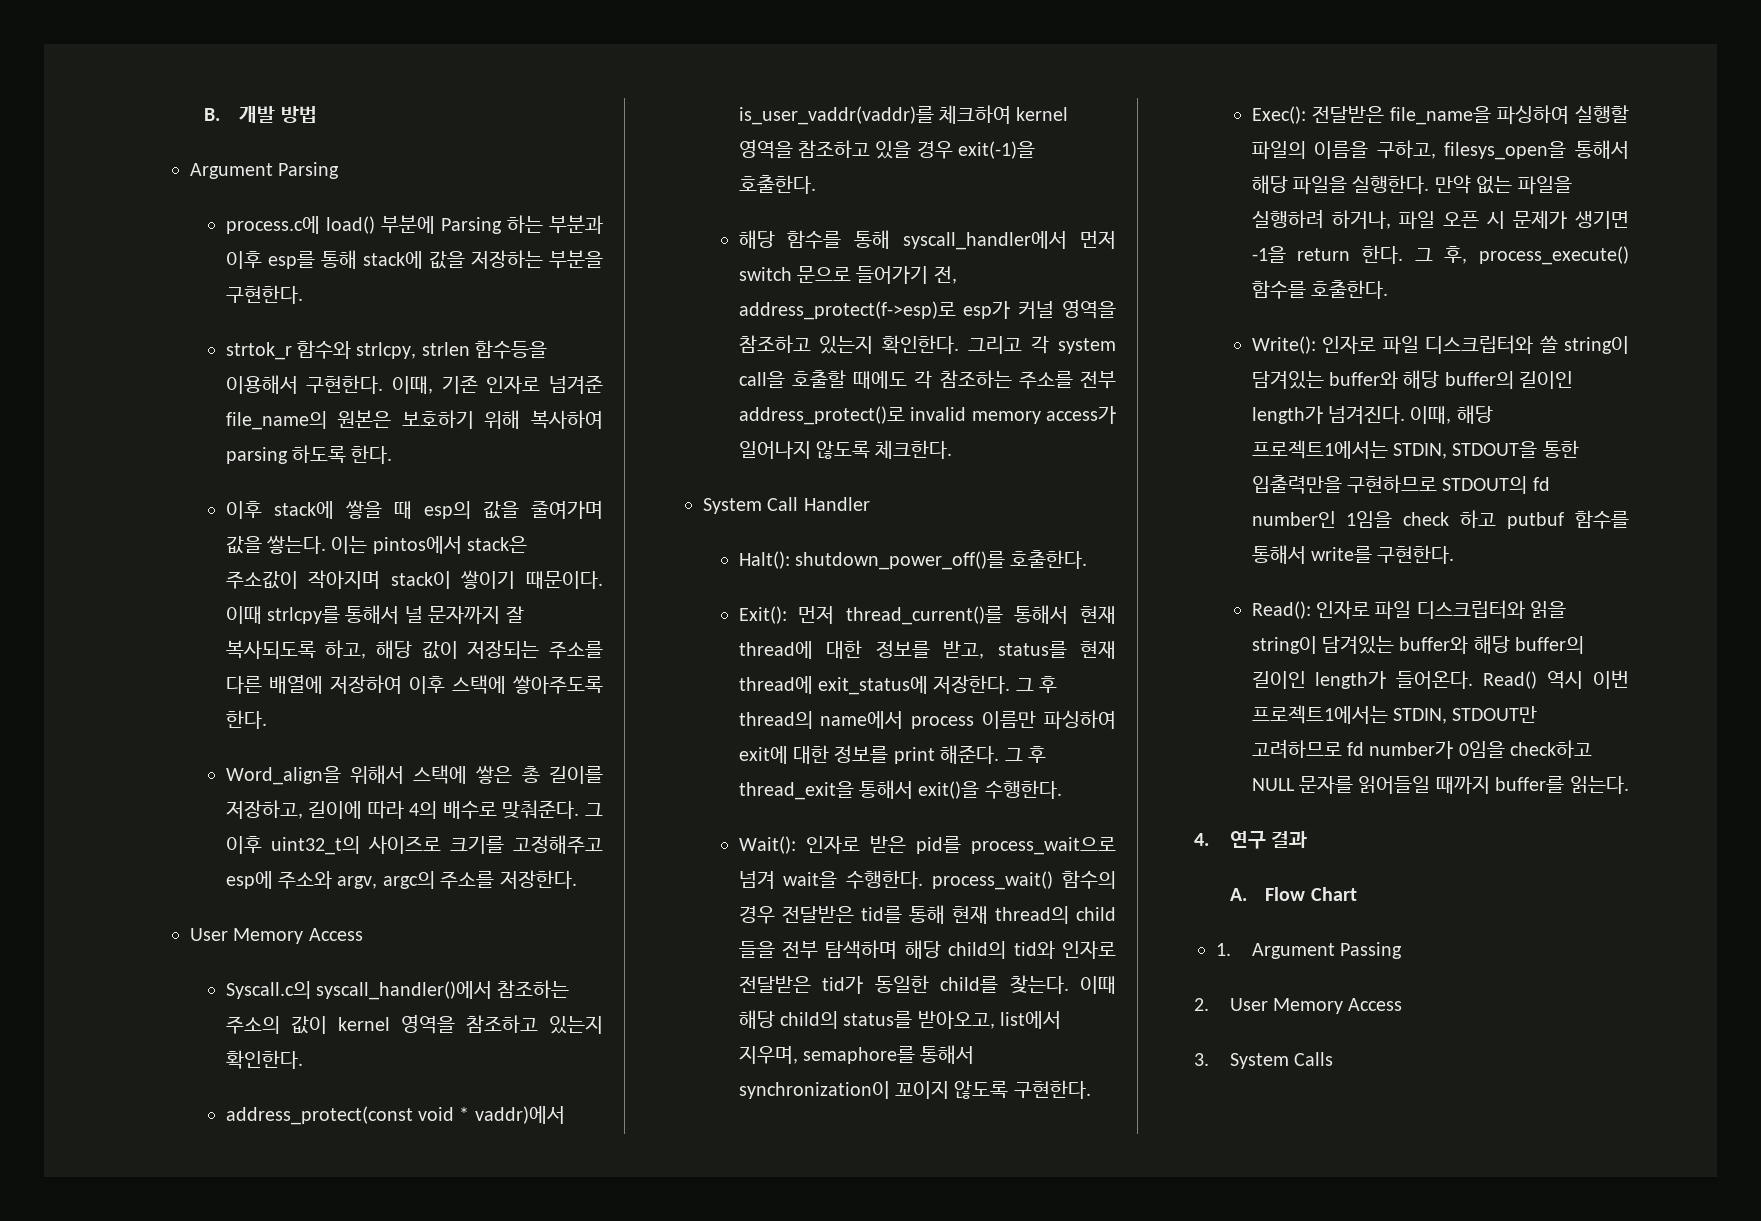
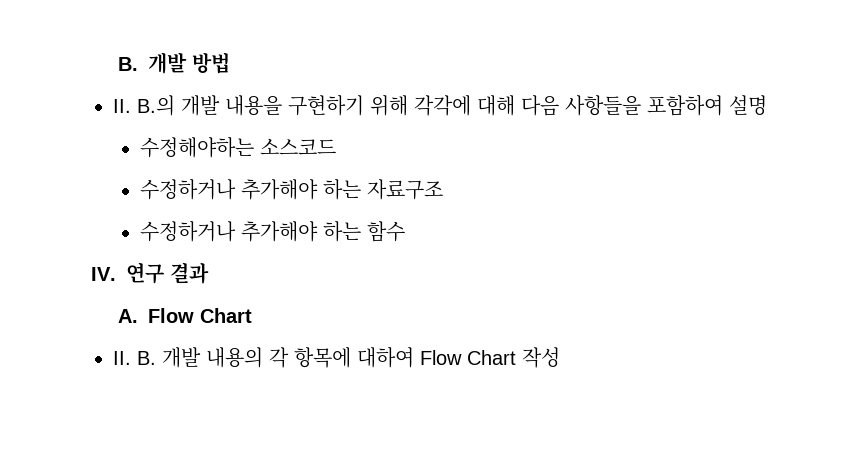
[189,162,340,179] [225,215,603,234] [225,250,603,269] [225,285,303,304] [225,340,548,360] [225,375,603,394] [225,410,603,430] [225,445,393,464] [225,500,604,519] [225,535,528,554] [225,570,603,589] [225,605,524,624] [225,640,603,659] [225,675,603,694] [225,710,267,729] [225,765,603,785] [225,800,603,819] [225,835,603,855] [225,870,577,889] [189,928,363,944] [225,980,570,1000] [225,1014,603,1034] [225,1050,303,1069] [225,1106,565,1125] [738,105,1069,125] [738,139,1036,159] [738,175,816,194] [738,230,1116,250] [738,266,957,284] [738,299,1116,320] [738,335,1116,354] [738,370,1116,389] [738,406,1116,425] [738,440,953,459] [702,497,870,514] [738,550,1088,570] [738,605,1116,625] [738,640,1116,659] [738,675,1058,695] [738,710,1116,730] [738,745,1046,764] [738,780,1062,800] [738,836,1116,855] [738,870,1116,890] [738,905,1116,924] [738,940,1116,959] [738,975,1116,994] [738,1010,1062,1029] [738,1045,975,1064] [738,1080,1091,1099] [1251,105,1629,125] [1251,140,1629,160] [1251,175,1572,195] [1251,209,1629,230] [1251,245,1629,265] [1251,280,1388,299] [1251,335,1629,355] [1251,370,1574,389] [1251,405,1493,424] [1251,440,1579,459] [1251,475,1550,494] [1251,510,1629,529] [1251,545,1455,564] [1251,600,1567,620] [1251,635,1585,654] [1251,670,1629,689] [1251,705,1538,724] [1251,739,1593,759] [1251,776,1629,794] [1193,833,1209,846] Argument Parsing // process.c에 load() 부분에 Parsing 하는 부분과 이후 esp를 통해 stack에 값을 저장하는 부분을 구현한다. // strtok_r 함수와 strlcpy, strlen 함수등을 이용해서 구현한다. 이때, 기존 인자로 넘겨준 file_name의 원본은 보호하기 위해 복사하여 parsing 하도록 한다. // 이후 stack에 쌓을 때 esp의 값을 줄여가며 값을 쌓는다. 이는 pintos에서 stack은 주소값이 작아지며 stack이 쌓이기 때문이다. 이때 strlcpy를 통해서 널 문자까지 잘 복사되도록 하고, 해당 값이 저장되는 주소를 다른 배열에 저장하여 이후 스택에 쌓아주도록 한다. // Word_align을 위해서 스택에 쌓은 총 길이를 저장하고, 길이에 따라 4의 배수로 맞춰준다. 그 이후 uint32_t의 사이즈로 크기를 고정해주고 esp에 주소와 argv, argc의 주소를 저장한다. // User Memory Access // Syscall.c의 syscall_handler()에서 참조하는 주소의 값이 kernel 영역을 참조하고 있는지 확인한다. // address_protect(const void * vaddr)에서 is_user_vaddr(vaddr)를 체크하여 kernel 영역을 참조하고 있을 경우 exit(-1)을 호출한다. // 해당 함수를 통해 syscall_handler에서 먼저 switch 문으로 들어가기 전, address_protect(f->esp)로 esp가 커널 영역을 참조하고 있는지 확인한다. 그리고 각 system call을 호출할 때에도 각 참조하는 주소를 전부 address_protect()로 invalid memory access가 일어나지 않도록 체크한다. // System Call Handler // Halt(): shutdown_power_off()를 호출한다. // Exit(): 먼저 thread_current()를 통해서 현재 thread에 대한 정보를 받고, status를 현재 thread에 exit_status에 저장한다. 그 후 thread의 name에서 process 이름만 파싱하여 exit에 대한 정보를 print 해준다. 그 후 thread_exit을 통해서 exit()을 수행한다. // Wait(): 인자로 받은 pid를 process_wait으로 넘겨 wait을 수행한다. process_wait() 함수의 경우 전달받은 tid를 통해 현재 thread의 child 들을 전부 탐색하며 해당 child의 tid와 인자로 전달받은 tid가 동일한 child를 찾는다. 이때 해당 child의 status를 받아오고, list에서 지우며, semaphore를 통해서 synchronization이 꼬이지 않도록 구현한다. // Exec(): 전달받은 file_name을 파싱하여 실행할 파일의 이름을 구하고, filesys_open을 통해서 해당 파일을 실행한다. 만약 없는 파일을 실행하려 하거나, 파일 오픈 시 문제가 생기면 -1을 return 한다. 그 후, process_execute() 함수를 호출한다. // Write(): 인자로 파일 디스크립터와 쓸 string이 담겨있는 buffer와 해당 buffer의 길이인 length가 넘겨진다. 이때, 해당 프로젝트1에서는 STDIN, STDOUT을 통한 입출력만을 구현하므로 STDOUT의 fd number인 1임을 check 하고 putbuf 함수를 통해서 write를 구현한다. // Read(): 인자로 파일 디스크립터와 읽을 string이 담겨있는 buffer와 해당 buffer의 길이인 length가 들어온다. Read() 역시 이번 프로젝트1에서는 STDIN, STDOUT만 고려하므로 fd number가 0임을 check하고 NULL 문자를 읽어들일 때까지 buffer를 읽는다. // 4. -> [112,95,767,116] [140,137,337,158] [140,179,444,200] [140,221,406,242] [90,267,116,281] II. B.의 개발 내용을 구현하기 위해 각각에 대해 다음 사항들을 포함하여 설명 // 수정해야하는 소스코드 // 수정하거나 추가해야 하는 자료구조 // 수정하거나 추가해야 하는 함수 // IV.
[1215,942,1402,959] [1193,998,1403,1014] [1193,1052,1333,1069] 1. Argument Passing // 2. User Memory Access // 3. System Calls -> [112,347,560,368] II. B. 개발 내용의 각 항목에 대하여 Flow Chart 작성

